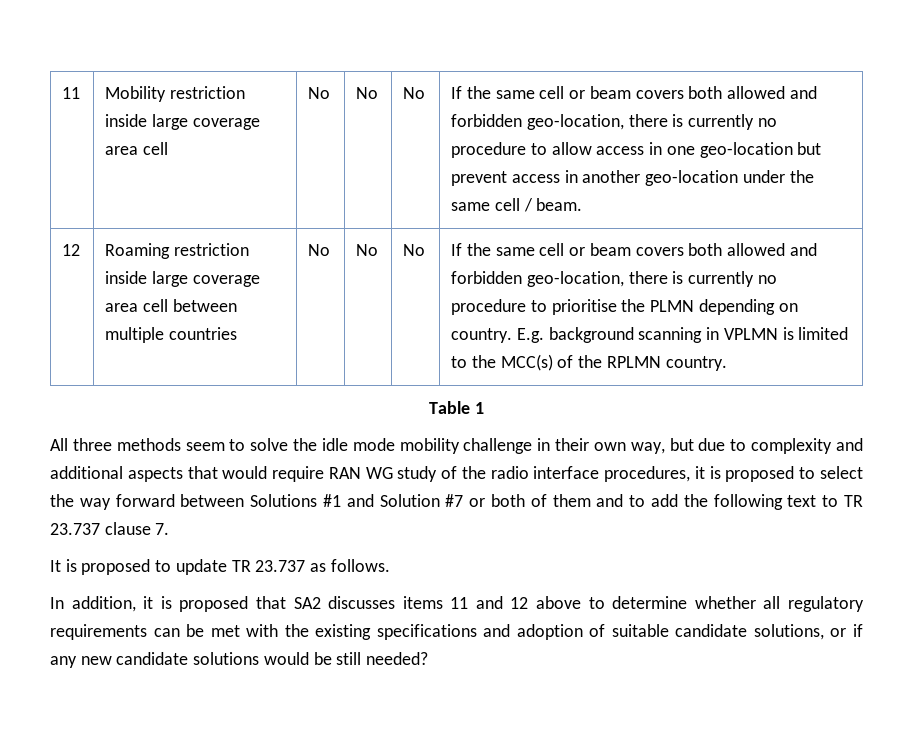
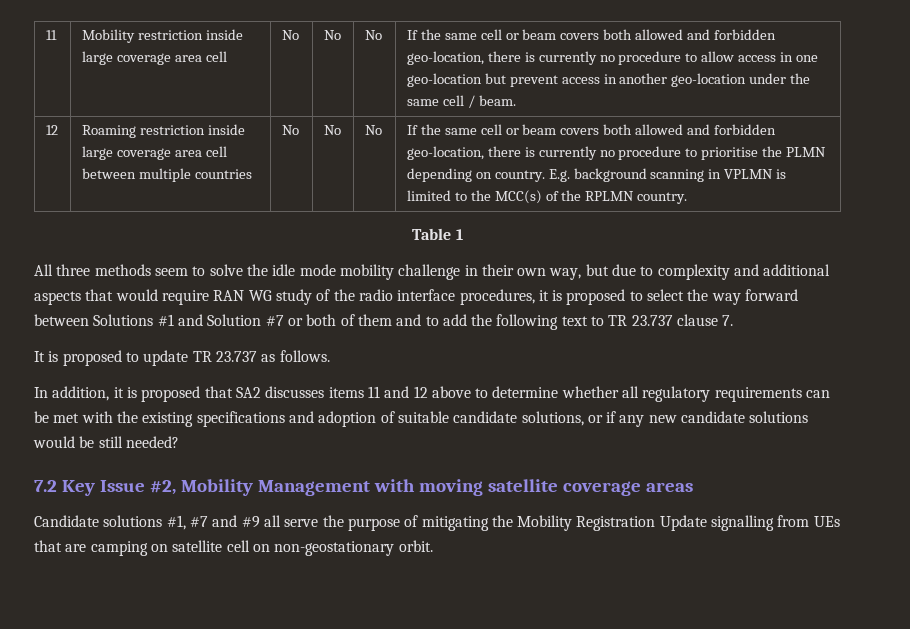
(429, 658) none -> [34,479,693,496] [34,515,840,531] [34,540,433,556] // 7.2 Key Issue #2, Mobility Management with moving satellite coverage areas // Candidate solutions #1, #7 and #9 all serve the purpose of mitigating the Mobility Registration Update signalling from UEs that are camping on satellite cell on non-geostationary orbit.

